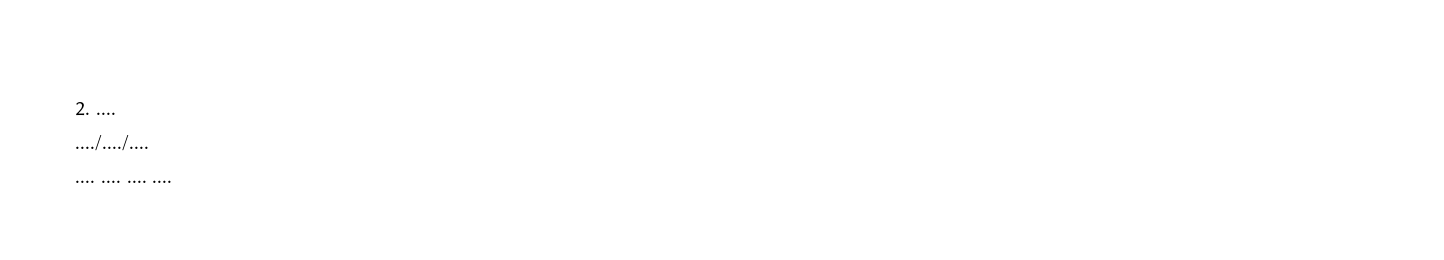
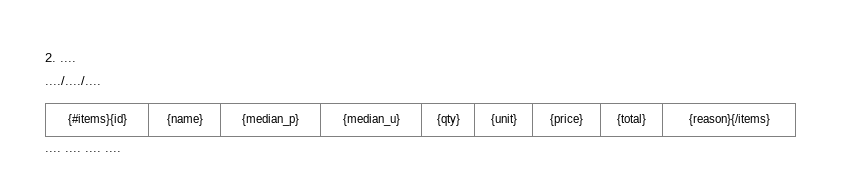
(149, 143) none -> [67,114,127,126] [166,114,203,126] [242,114,299,126] [342,114,400,126] [436,114,460,126] [490,114,517,126] [550,114,583,126] [617,114,646,126] [688,114,770,126] // {#items}{id} | {name} | {median_p} | {median_u} | {qty} | {unit} | {price} | {total} | {reason}{/items}

